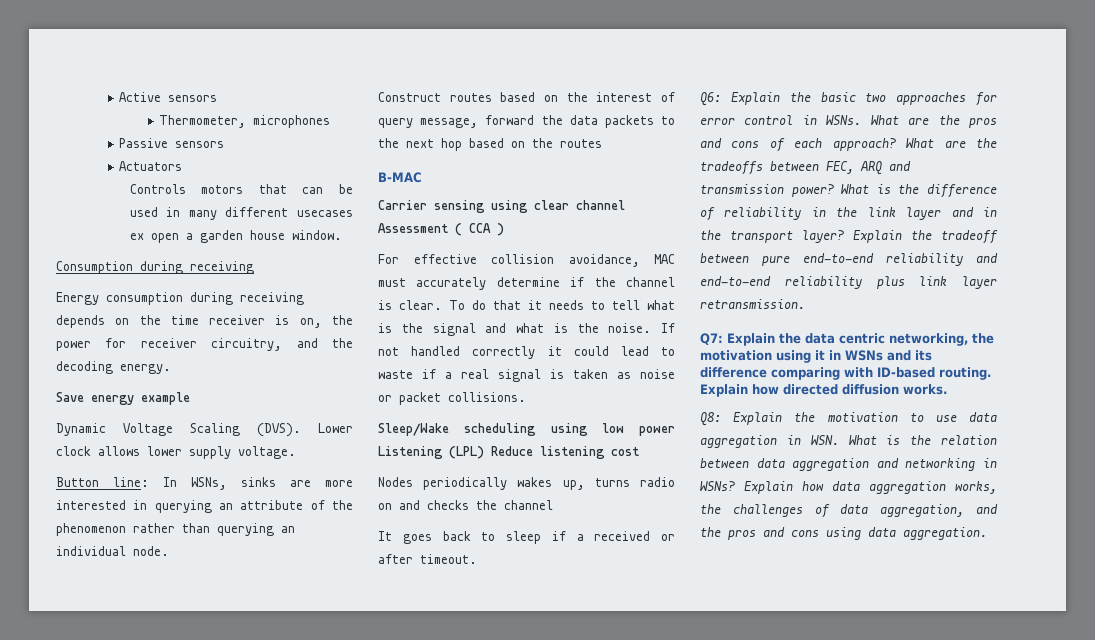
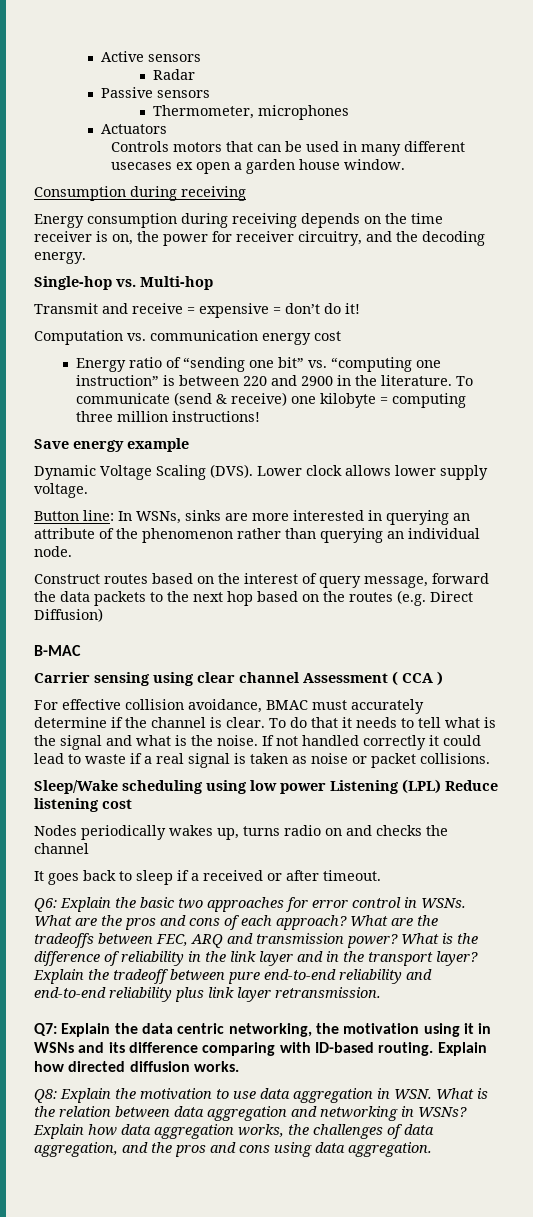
(218, 98) none -> [152,69,195,80] [101,87,211,98] // Radar // Passive sensors
[119,138,225,148] // Passive sensors -> (349, 112) none
(171, 369) none -> [34,276,213,290] [34,303,360,318] [34,330,341,345] [75,357,441,372] [75,375,473,386] [75,392,466,408] [75,411,260,422] // Single-hop vs. Multi-hop // Transmit and receive = expensive = don’t do it! // Computation vs. communication energy cost // Energy ratio of “sending one bit” vs. “computing one instruction” is between 220 and 2900 in the literature. To communicate (send & receive) one kilobyte = computing three million instructions!
(602, 143) none -> [397,590,473,606] [34,608,103,622] (e.g. Direct Diffusion)
[654,254,675,264] MAC -> [266,700,308,710] BMAC

